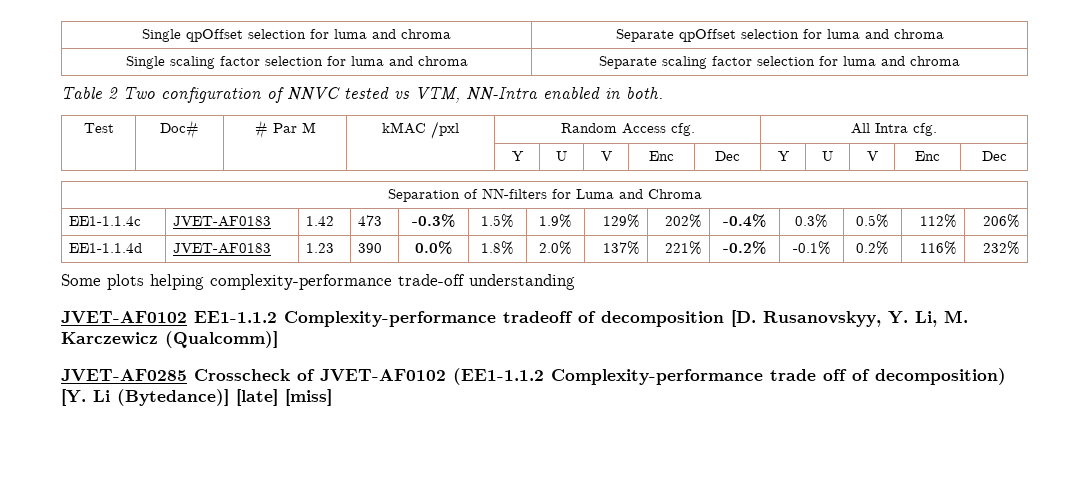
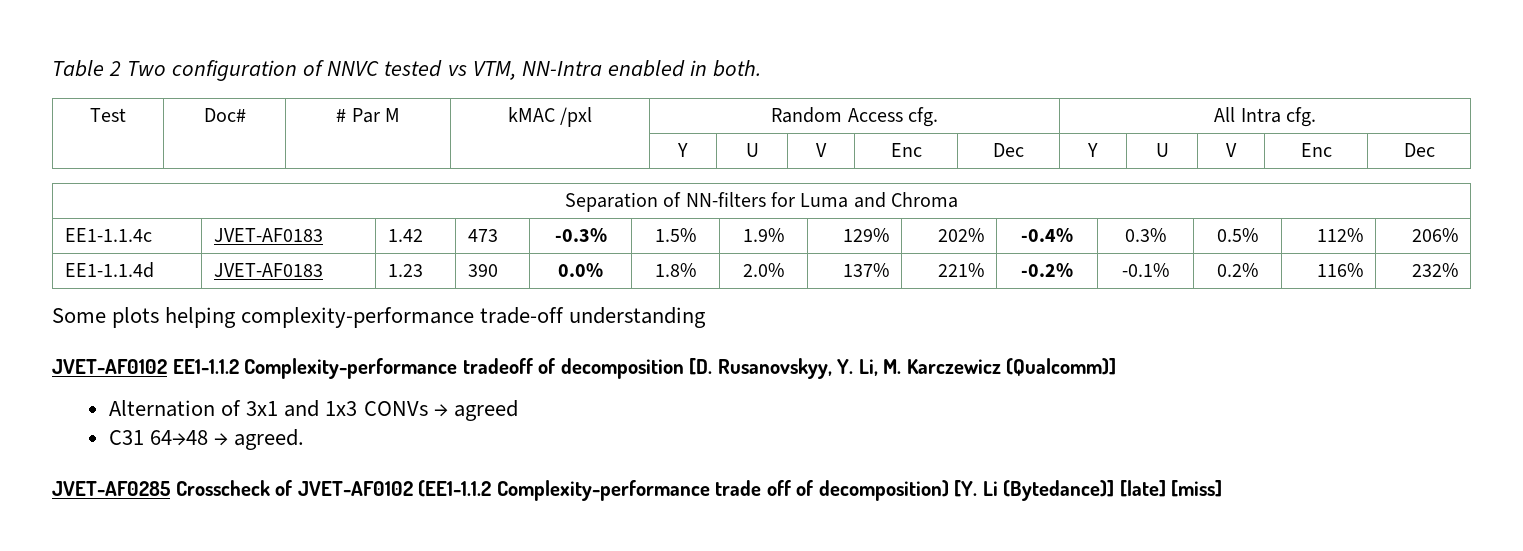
[142,29,451,42] [615,29,944,42] [125,56,468,69] [599,56,960,69] Single qpOffset selection for luma and chroma | Separate qpOffset selection for luma and chroma // Single scaling factor selection for luma and chroma | Separate scaling factor selection for luma and chroma // -> (52, 68) none
(278, 339) none -> [109,400,518,421] [109,429,305,450] // Alternation of 3x1 and 1x3 CONVs → agreed // C31 64→48 → agreed.

